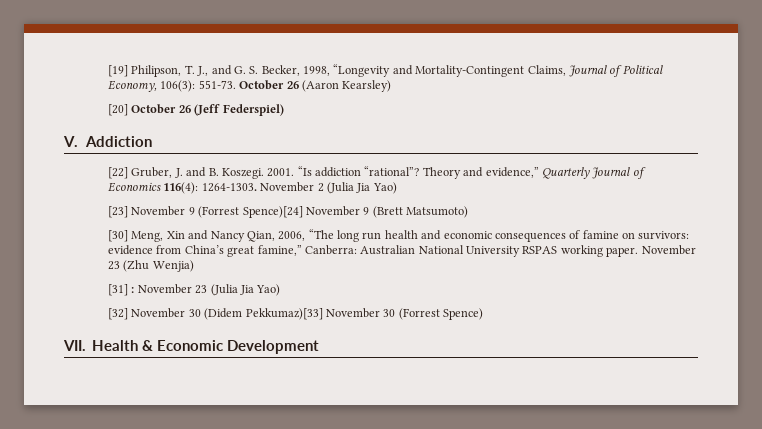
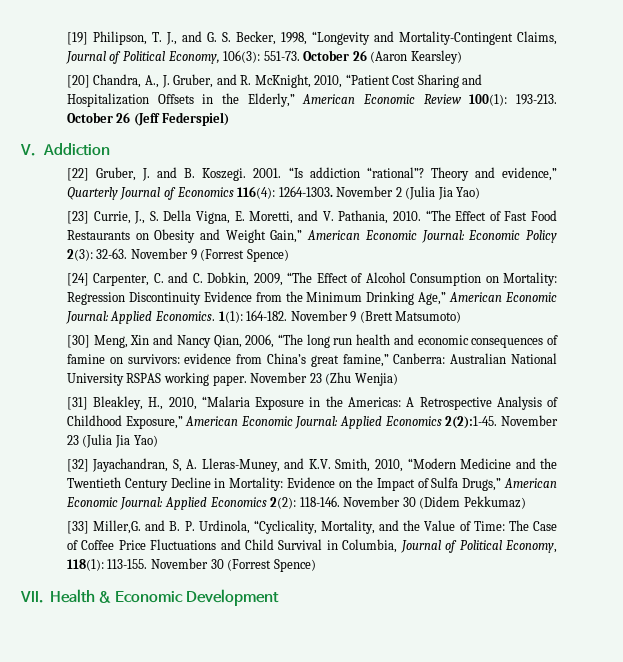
(129, 110) none -> [93,74,483,88] [66,93,558,107] Chandra, A., J. Gruber, and R. McKnight, 2010, “Patient Cost Sharing and Hospitalization Offsets in the Elderly,” American Economic Review 100(1): 193-213.
[131,206,303,218] November 9 (Forrest Spence)[24] -> [93,210,557,224] [66,229,558,243] [66,248,289,262] [66,272,557,286] [66,291,557,305] [65,310,288,324] Currie, J., S. Della Vigna, E. Moretti, and V. Pathania, 2010. “The Effect of Fast Food Restaurants on Obesity and Weight Gain,” American Economic Journal: Economic Policy 2(3): 32-63. November 9 (Forrest Spence) // [24] Carpenter, C. and C. Dobkin, 2009, “The Effect of Alcohol Consumption on Mortality: Regression Discontinuity Evidence from the Minimum Drinking Age,” American Economic Journal: Applied Economics. 1(1): 164-182.
[131,287,135,293] : -> [93,396,558,410] [66,415,498,429] Bleakley, H., 2010, “Malaria Exposure in the Americas: A Retrospective Analysis of Childhood Exposure,” American Economic Journal: Applied Economics 2(2):1-45.
[131,308,323,320] November 30 (Didem Pekkumaz)[33] -> [92,458,557,472] [66,477,558,491] [65,496,526,510] [66,520,557,534] [66,539,557,553] [66,559,148,571] Jayachandran, S, A. Lleras-Muney, and K.V. Smith, 2010, “Modern Medicine and the Twentieth Century Decline in Mortality: Evidence on the Impact of Sulfa Drugs,” American Economic Journal: Applied Economics 2(2): 118-146. November 30 (Didem Pekkumaz) // [33] Miller,G. and B. P. Urdinola, “Cyclicality, Mortality, and the Value of Time: The Case of Coffee Price Fluctuations and Child Survival in Columbia, Journal of Political Economy, 118(1): 113-155.

